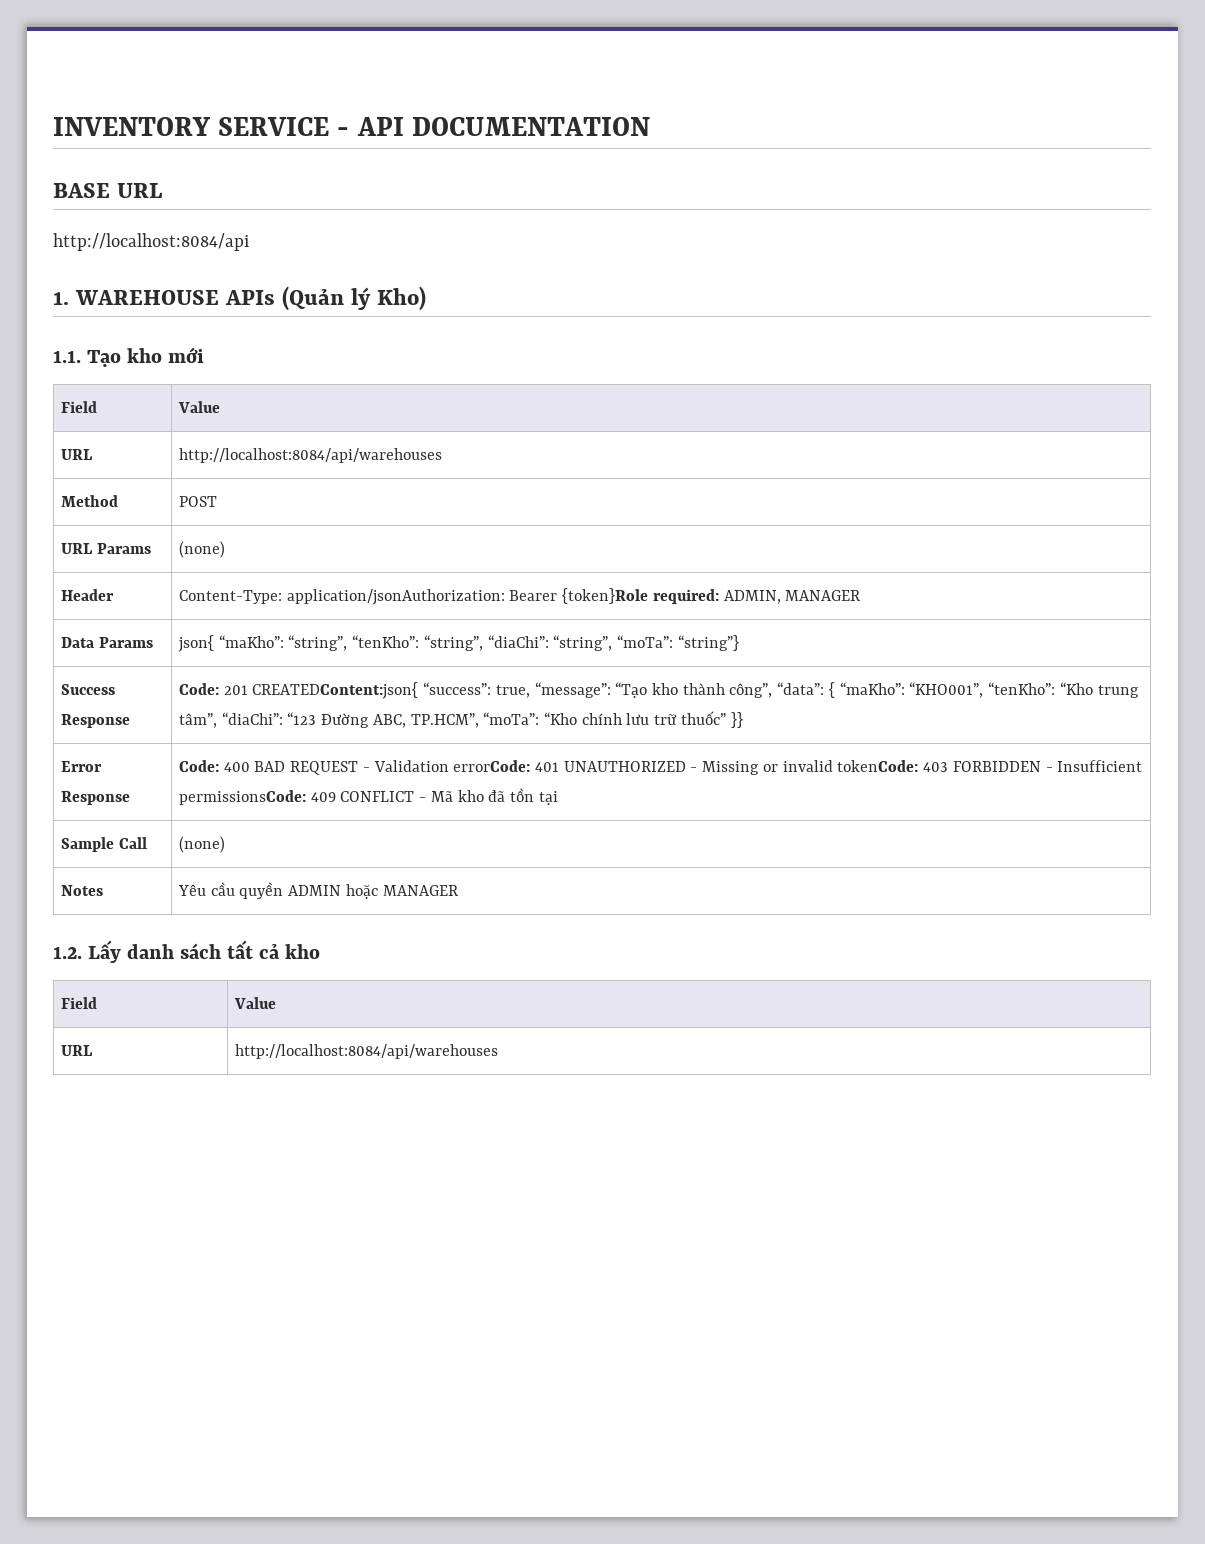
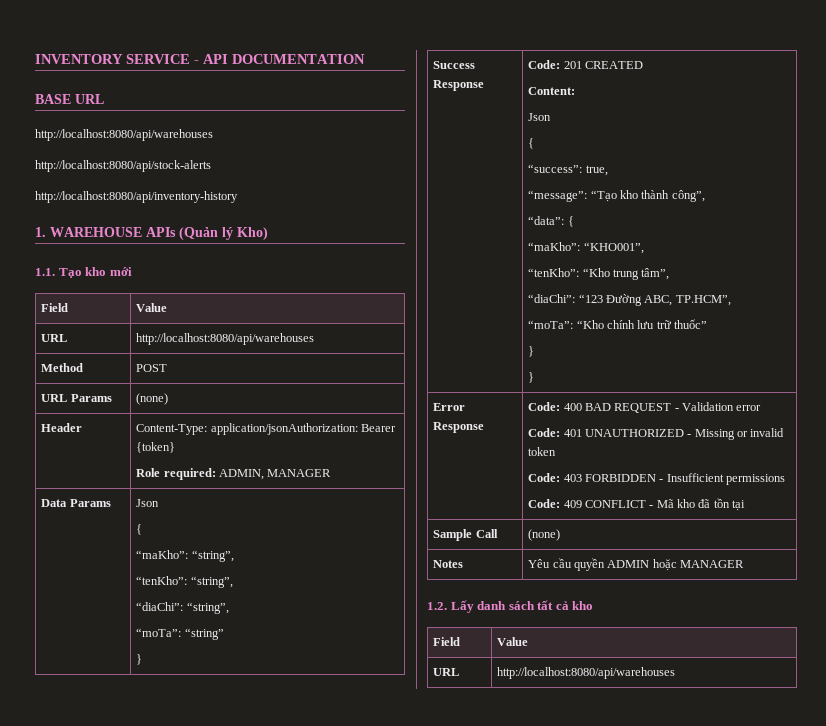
[53,233,249,251] http://localhost:8084/api -> [35,129,213,141] [35,160,211,172] [35,191,238,203] http://localhost:8080/api/warehouses // http://localhost:8080/api/stock-alerts // http://localhost:8080/api/inventory-history
[178,448,442,463] http://localhost:8084/api/warehouses -> [136,333,315,345] http://localhost:8080/api/warehouses
[562,588,649,604] {token}Role -> [136,442,176,453] [136,468,161,477] {token} // Role
[177,635,214,652] json{ -> [136,499,160,507] [136,524,143,535] Json // { //
(348, 643) none -> (234, 556) //
(483, 643) none -> (233, 582) //
[616,635,739,651] “moTa”: “string”} -> [136,628,224,640] [136,654,143,665] // “moTa”: “string” // }
[252,682,419,699] CREATEDContent:json{ -> [584,61,643,69] [528,87,576,95] [528,113,552,121] [528,138,535,149] CREATED // Content: // Json // { //
(530, 691) none -> (608, 170) //
(773, 690) none -> (705, 196) //
(835, 690) none -> (574, 221) //
(984, 690) none -> (644, 248) //
(217, 720) none -> (670, 274) //
(479, 720) none -> (731, 300) //
[730,712,743,728] }} -> [528,346,535,357] [528,372,535,383] // } // }
[453,760,531,772] errorCode: -> [736,405,762,411] [528,428,561,437] error // Code:
[837,760,919,772] tokenCode: -> [528,447,557,456] [528,473,561,482] token // Code:
[178,790,306,805] permissionsCode: -> [726,474,786,485] [528,499,561,508] permissions // Code:
[234,1044,498,1059] http://localhost:8084/api/warehouses -> [497,667,676,679] http://localhost:8080/api/warehouses

